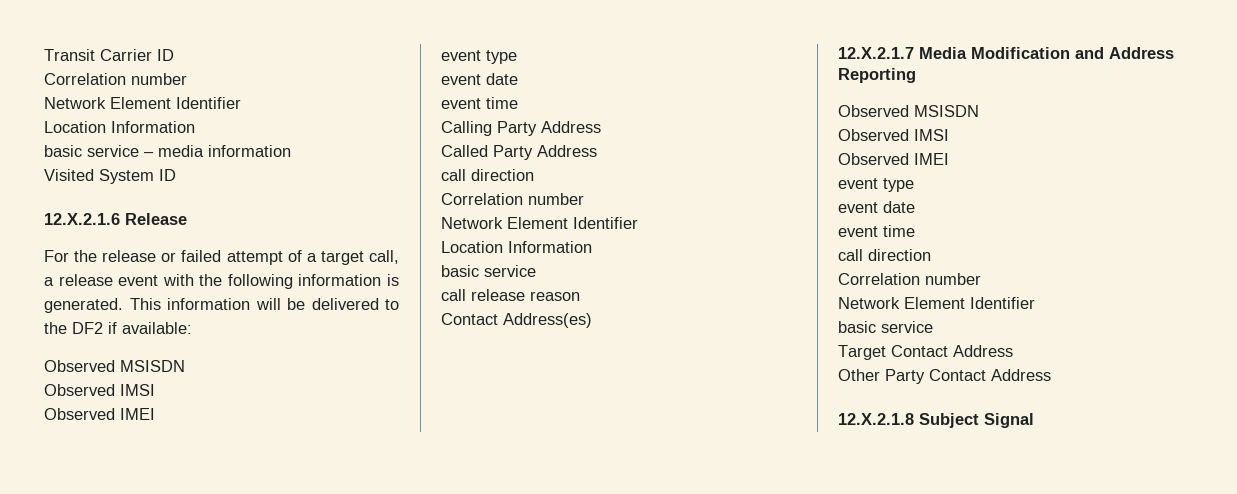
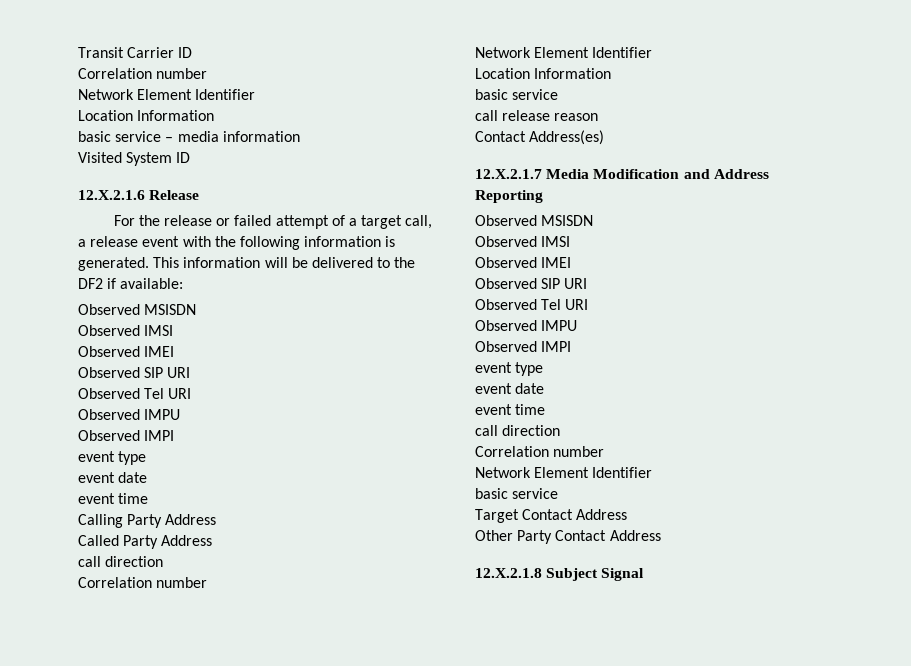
(155, 414) none -> [78,367,191,378] [78,388,192,399] [78,409,181,420] [78,430,175,441] // Observed SIP URI // Observed Tel URI // Observed IMPU // Observed IMPI
(949, 159) none -> [475,278,588,289] [475,299,589,310] [475,320,578,331] [475,341,572,352] // Observed SIP URI // Observed Tel URI // Observed IMPU // Observed IMPI

